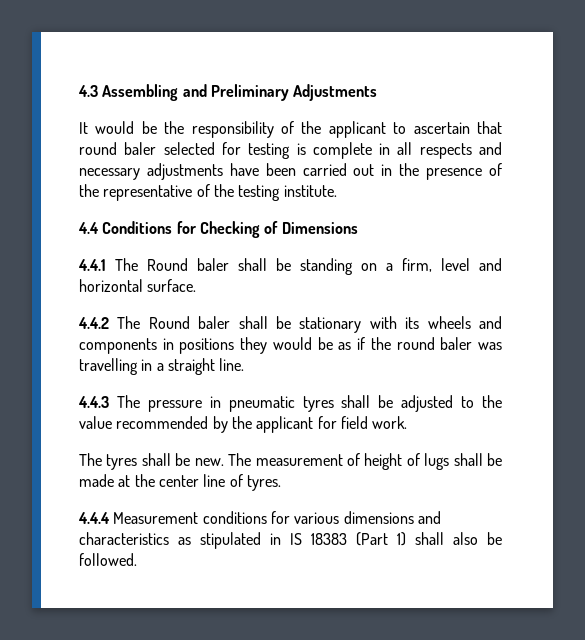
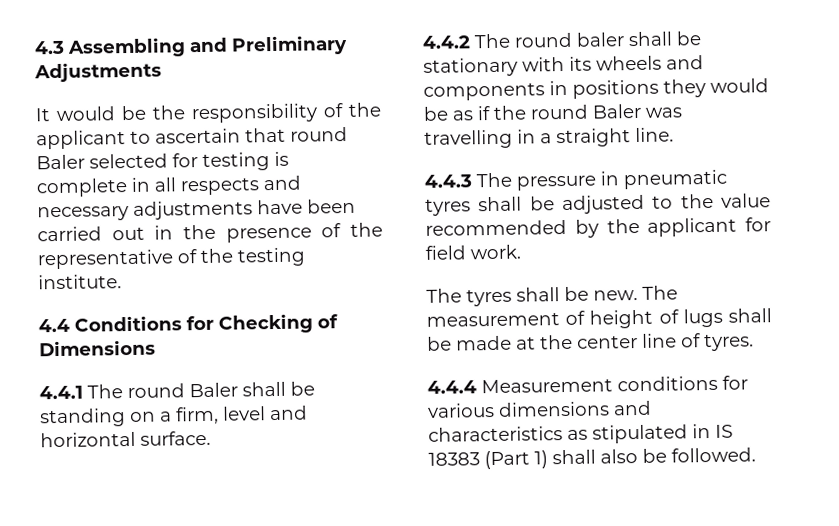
[124,142,157,155] baler -> [36,154,85,170] Baler
[147,258,229,271] Round baler -> [127,382,238,399] round Baler
[148,316,190,329] Round -> [514,32,573,48] round
[440,337,473,350] baler -> [592,103,642,119] Baler

